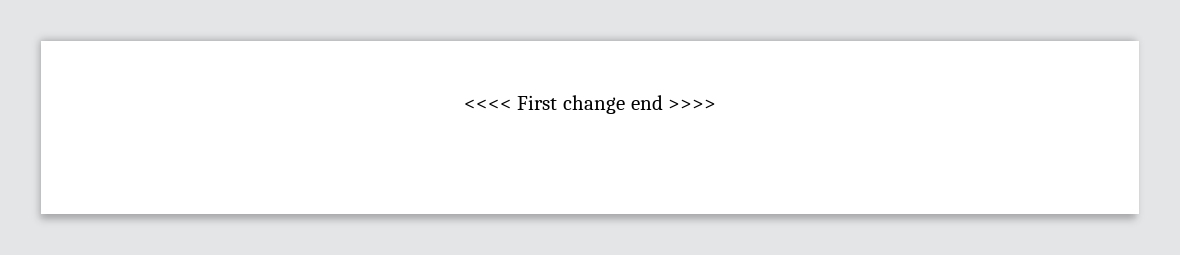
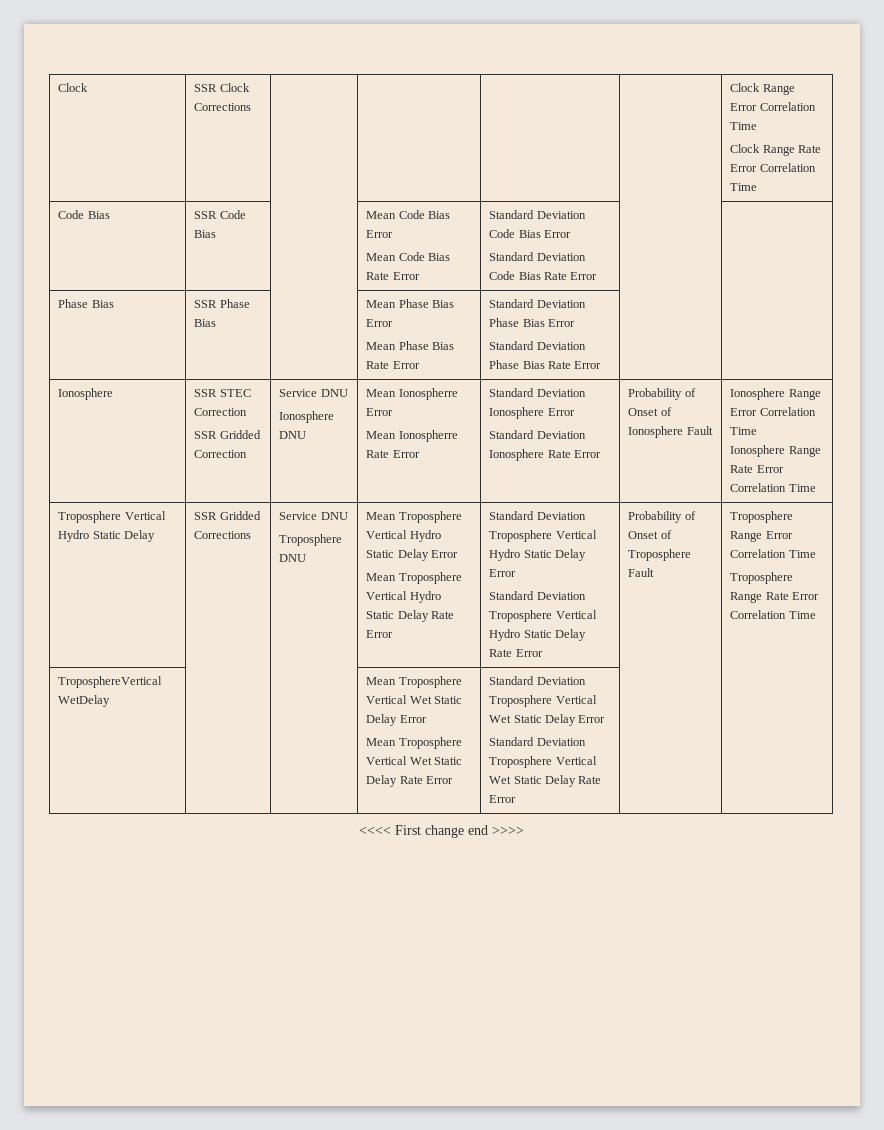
(463, 104) none -> [58,83,89,92] [194,83,250,92] [194,103,252,111] [730,83,795,95] [730,102,816,111] [730,122,758,130] [730,144,822,156] [730,163,816,172] [730,183,758,191] [58,210,110,219] [194,210,246,219] [194,230,217,238] [366,210,451,219] [366,230,394,238] [366,252,451,261] [366,272,420,280] [489,210,586,219] [489,229,572,238] [489,252,586,261] [489,271,598,280] [58,299,114,308] [194,299,250,308] [194,319,217,327] [366,299,455,308] [366,319,394,327] [366,341,455,350] [366,361,420,369] [489,299,586,308] [489,318,576,327] [489,341,586,350] [489,360,602,369] [58,388,114,400] [194,389,251,397] [194,408,248,416] [194,430,261,439] [194,450,248,458] [279,389,348,397] [279,411,335,423] [279,431,307,439] [366,388,458,400] [366,408,394,416] [366,430,458,442] [366,450,420,458] [489,388,586,397] [489,407,575,419] [489,430,586,439] [489,449,602,461] [628,388,696,400] [628,407,672,416] [628,426,713,438] [730,388,821,400] [730,407,816,416] [730,427,758,435] [730,445,821,457] [730,465,784,473] [730,483,816,492] [58,511,166,523] [58,530,156,542] [194,511,261,520] [194,531,252,539] [279,512,348,520] [279,534,343,546] [279,554,307,562] [366,511,462,523] [366,530,441,542] [366,549,459,561] [366,572,462,584] [366,591,441,603] [366,610,455,622] [366,630,394,638] [489,511,586,520] [489,530,597,542] [489,549,587,561] [489,569,517,577] [489,591,586,600] [489,610,597,622] [489,629,587,641] [489,649,543,657] [628,511,696,523] [628,530,672,539] [628,549,692,561] [628,568,655,577] [730,511,794,523] [730,531,793,542] [730,549,816,558] [730,572,794,584] [730,592,820,603] [730,610,816,619] [58,676,163,688] [58,695,111,707] [366,676,462,688] [366,695,463,704] [366,714,427,726] [366,737,462,749] [366,756,463,765] [366,775,454,787] [489,676,586,685] [489,695,597,707] [489,714,606,726] [489,737,586,746] [489,756,597,768] [489,775,602,787] [489,795,517,803] Clock | SSR Clock Corrections | | | | | Clock Range Error Correlation Time // Clock Range Rate Error Correlation Time // Code Bias | SSR Code Bias | | Mean Code Bias Error // Mean Code Bias Rate Error | Standard Deviation Code Bias Error // Standard Deviation Code Bias Rate Error | | // Phase Bias | SSR Phase Bias | | Mean Phase Bias Error // Mean Phase Bias Rate Error | Standard Deviation Phase Bias Error // Standard Deviation Phase Bias Rate Error | | // Ionosphere | SSR STEC Correction // SSR Gridded Correction | Service DNU // Ionosphere DNU | Mean Ionospherre Error // Mean Ionospherre Rate Error | Standard Deviation Ionosphere Error // Standard Deviation Ionosphere Rate Error | Probability of Onset of Ionosphere Fault | Ionosphere Range Error Correlation Time // Ionosphere Range Rate Error Correlation Time // Troposphere Vertical Hydro Static Delay | SSR Gridded Corrections | Service DNU // Troposphere DNU | Mean Troposphere Vertical Hydro Static Delay Error // Mean Troposphere Vertical Hydro Static Delay Rate Error | Standard Deviation Troposphere Vertical Hydro Static Delay Error // Standard Deviation Troposphere Vertical Hydro Static Delay Rate Error | Probability of Onset of Troposphere Fault | Troposphere Range Error Correlation Time // Troposphere Range Rate Error Correlation Time // TroposphereVertical WetDelay | | | Mean Troposphere Vertical Wet Static Delay Error // Mean Troposphere Vertical Wet Static Delay Rate Error | Standard Deviation Troposphere Vertical Wet Static Delay Error // Standard Deviation Troposphere Vertical Wet Static Delay Rate Error | | //

